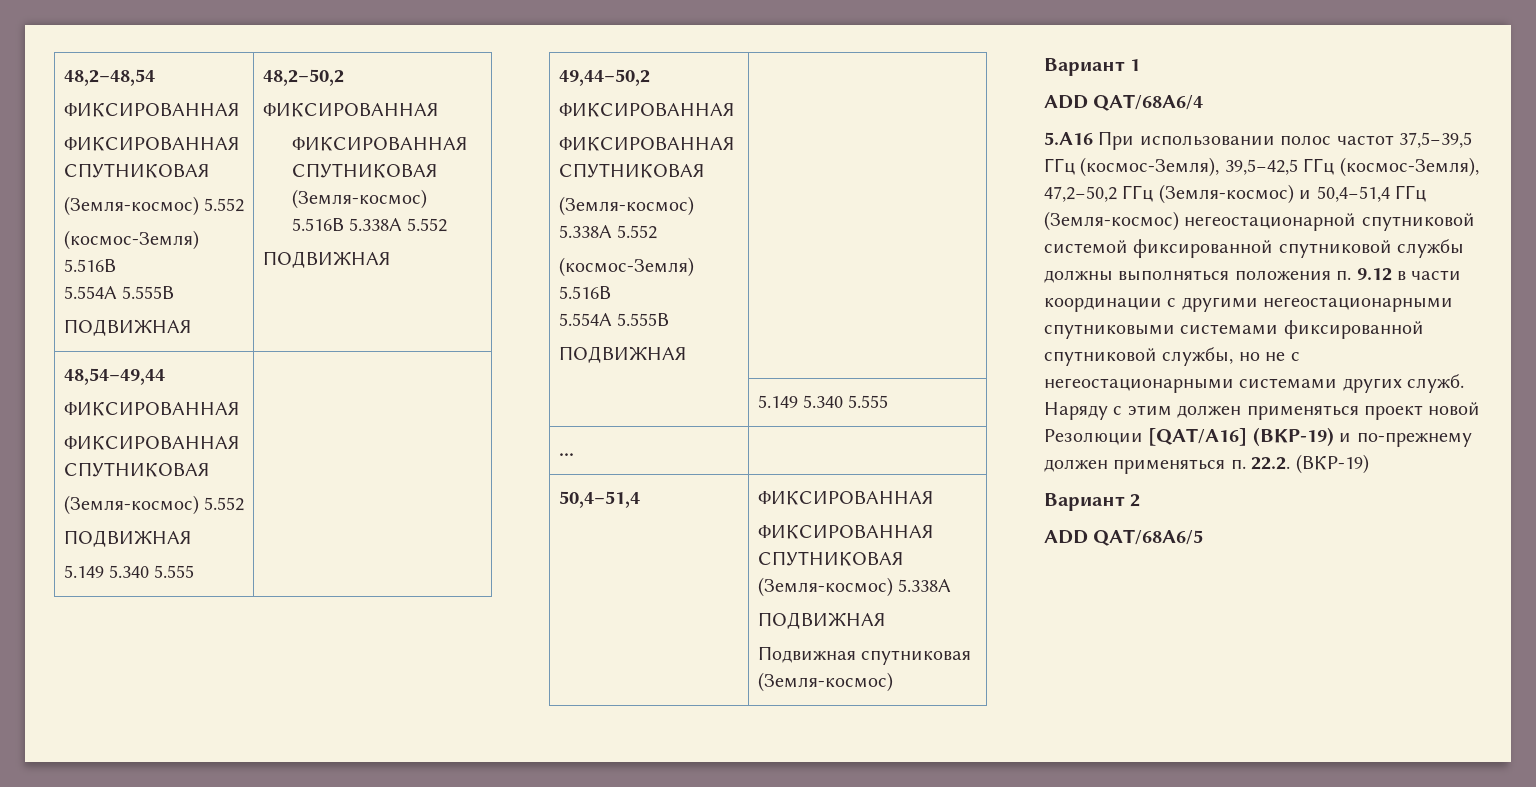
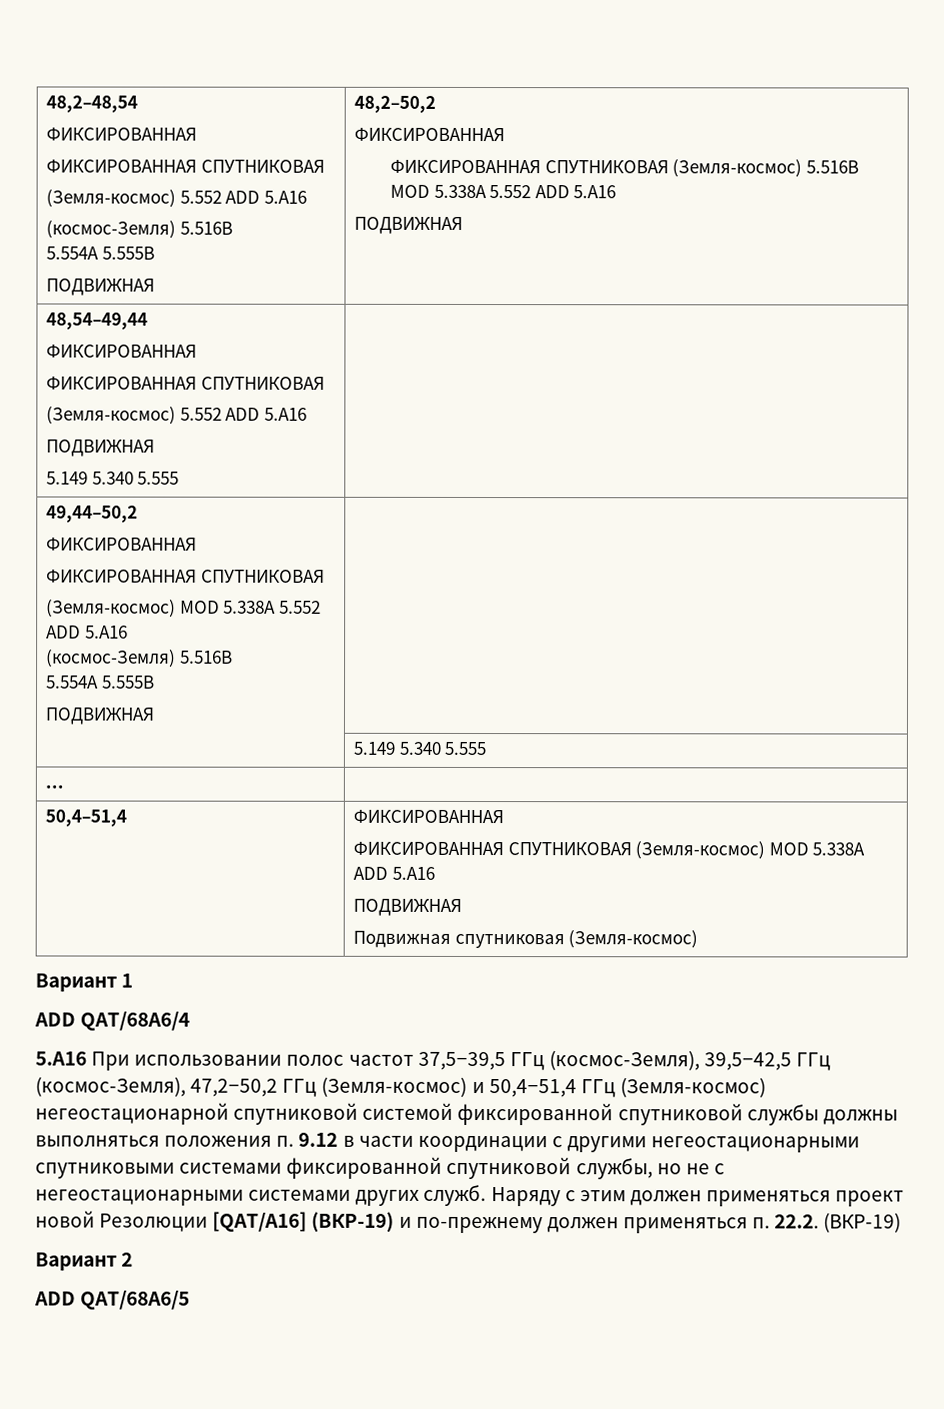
(244, 205) none -> [225,190,307,204] ADD 5.A16
[349,218,448,232] 5.338А 5.552 -> [389,184,617,199] MOD 5.338А 5.552 ADD 5.A16
(244, 504) none -> [225,407,307,421] ADD 5.A16
[558,225,657,239] 5.338А 5.552 -> [179,600,321,614] [45,625,128,639] MOD 5.338А 5.552 ADD 5.A16
[897,579,951,592] 5.338А -> [768,842,866,856] [352,866,435,880] MOD 5.338А ADD 5.A16

